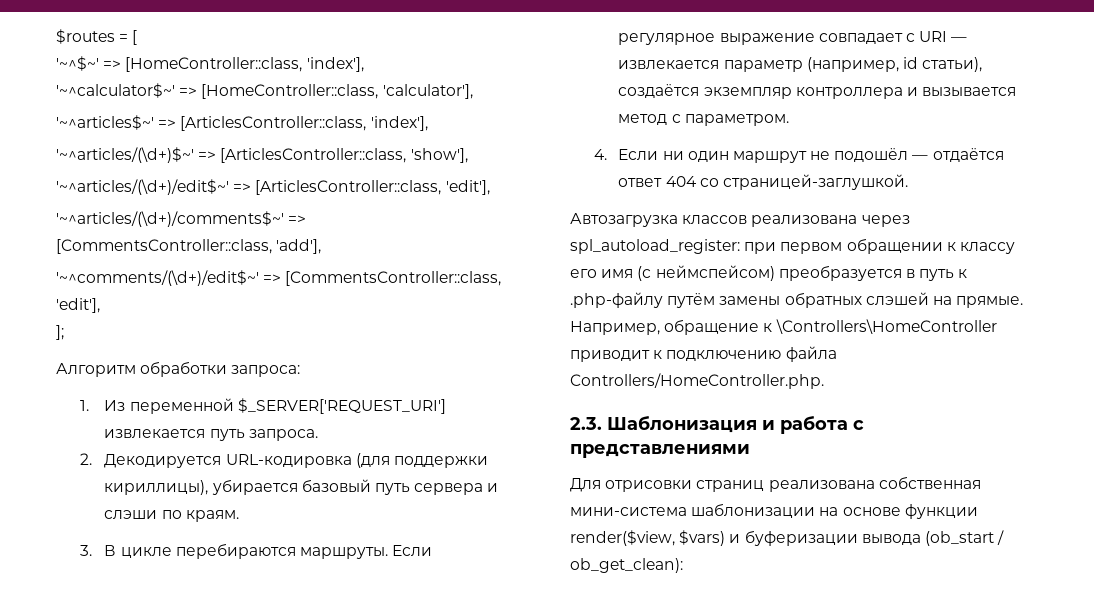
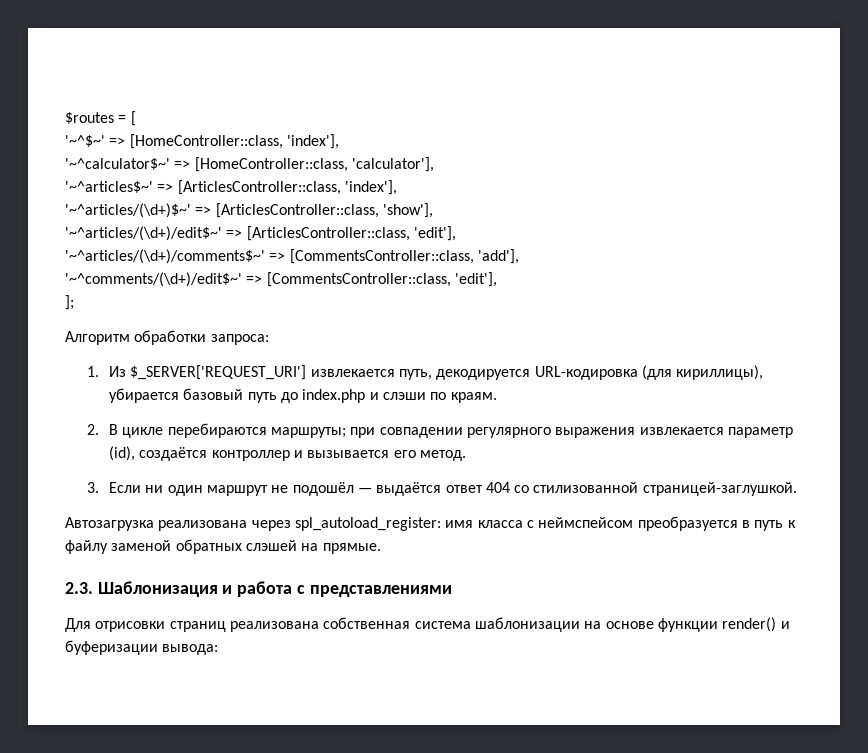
[129,398,234,414] переменной -> (126, 371) none
[209,429,318,441] [80,453,222,468] путь запроса. // 2. Декодируется -> [398,369,531,380] путь, декодируется
[393,456,488,468] поддержки -> (672, 372) none
[414,483,484,495] сервера -> [280,389,366,403] до index.php
[80,545,93,556] 3. -> [86,424,99,435] 2.
[299,545,433,559] [618,31,968,45] [618,57,983,72] [618,84,1017,99] [618,114,789,126] [594,149,608,160] маршруты. Если регулярное выражение совпадает с URI — извлекается параметр (например, id статьи), создаётся экземпляр контроллера и вызывается метод с параметром. // 4. -> [270,427,793,438] [108,446,466,461] [86,482,99,493] маршруты; при совпадении регулярного выражения извлекается параметр (id), создаётся контроллер и вызывается его метод. // 3.
[932,148,1004,162] отдаётся -> [376,482,442,496] выдаётся
(719, 182) none -> [533,482,639,493] стилизованной
[682,215,748,224] классов -> (154, 524) none
[744,238,1015,254] [570,265,775,281] при первом обращении к классу его имя (с неймспейсом) -> [445,517,634,528] имя класса с неймспейсом
[570,292,781,308] .php-файлу путём замены -> [65,540,172,554] файлу заменой
[570,319,997,335] [570,346,837,362] [570,373,824,389] Например, обращение к \Controllers\HomeController приводит к подключению файла Controllers/HomeController.php. -> (381, 548) none
[570,507,687,516] мини-система -> [414,621,471,629] система
[570,530,1005,546] [570,558,683,573] render($view, $vars) и буферизации вывода (ob_start / ob_get_clean): -> [722,617,790,632] [65,640,219,655] render() и буферизации вывода:

